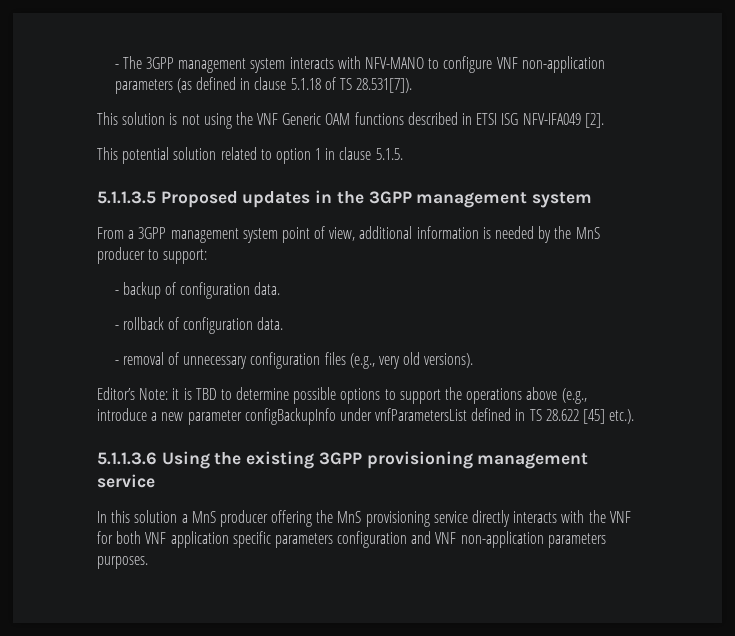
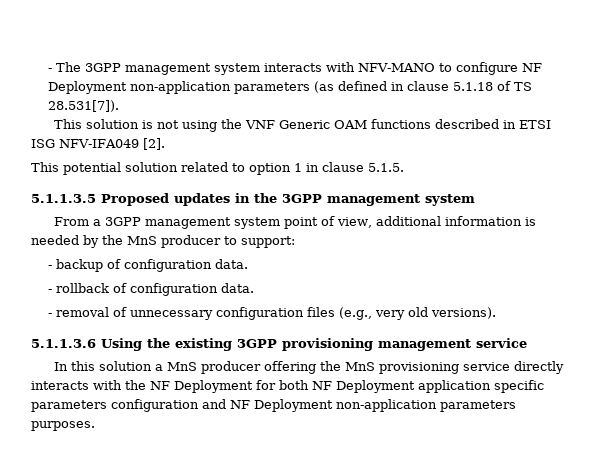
[496,57,518,69] VNF -> [522,63,543,72] [48,81,128,94] NF Deployment
[97,387,587,404] [97,408,635,425] // Editor’s Note: it is TBD to determine possible options to support the operations above (e.g., introduce a new parameter configBackupInfo under vnfParametersList defined in TS 28.622 [45] etc.). -> (497, 313) none
[609,511,631,523] [97,531,167,544] VNF for both VNF -> [150,380,415,393] NF Deployment for both NF Deployment
[435,532,457,544] VNF -> [230,399,333,412] NF Deployment

